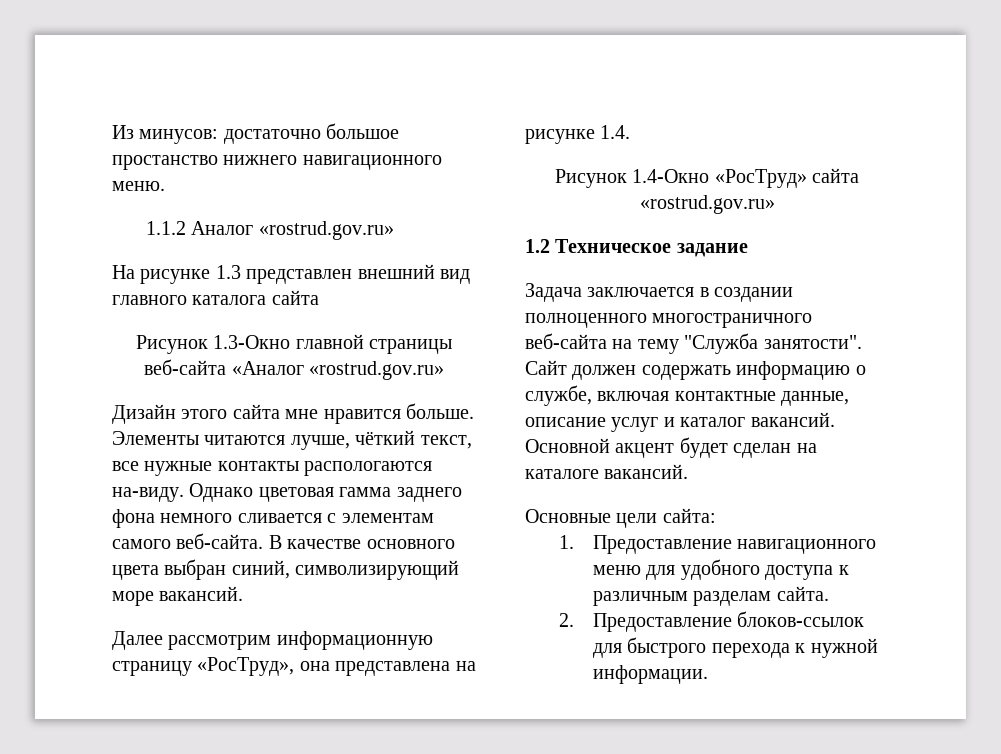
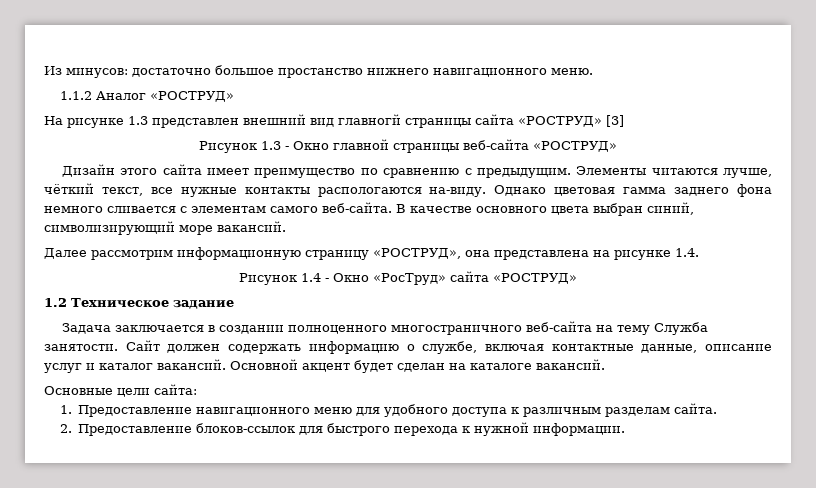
[258,221,394,240] «rostrud.gov.ru» -> [149,91,234,102] «РОСТРУД»
[112,290,319,305] [135,335,291,354] главного каталога сайта // Рисунок 1.3-Окно -> [338,114,624,128] [199,141,329,153] главногй страницы сайта «РОСТРУД» [3] // Рисунок 1.3 - Окно
[231,361,444,380] «Аналог «rostrud.gov.ru» -> [533,141,617,152] «РОСТРУД»
[285,403,474,424] мне нравится больше. -> [207,168,571,178] имеет преимущество по сравнению с предыдущим.
[197,657,295,676] «РосТруд», -> [373,248,461,259] «РОСТРУД»,
[632,169,710,183] 1.4-Окно -> [301,273,369,282] 1.4 - Окно
[639,195,775,214] «rostrud.gov.ru» -> [493,273,577,284] «РОСТРУД»
[684,333,862,354] "Служба занятости". -> [653,322,708,335] [44,344,118,351] Служба занятости.

